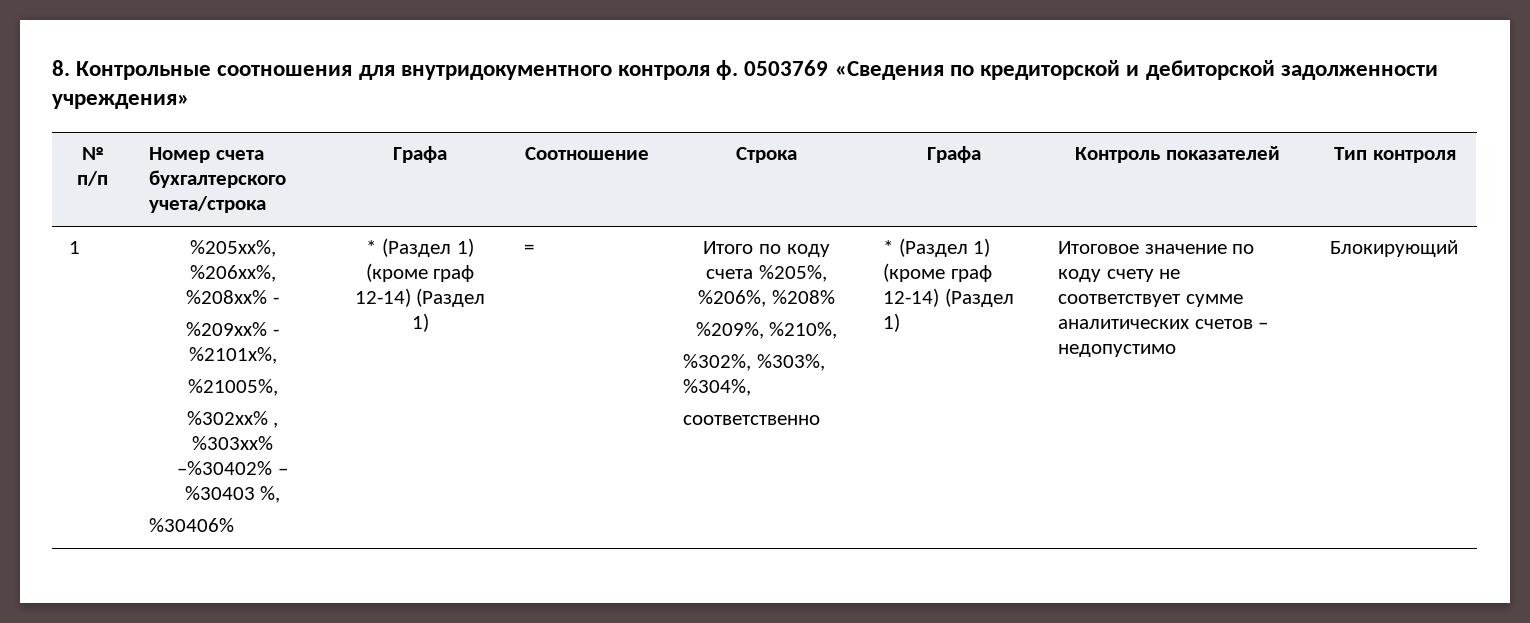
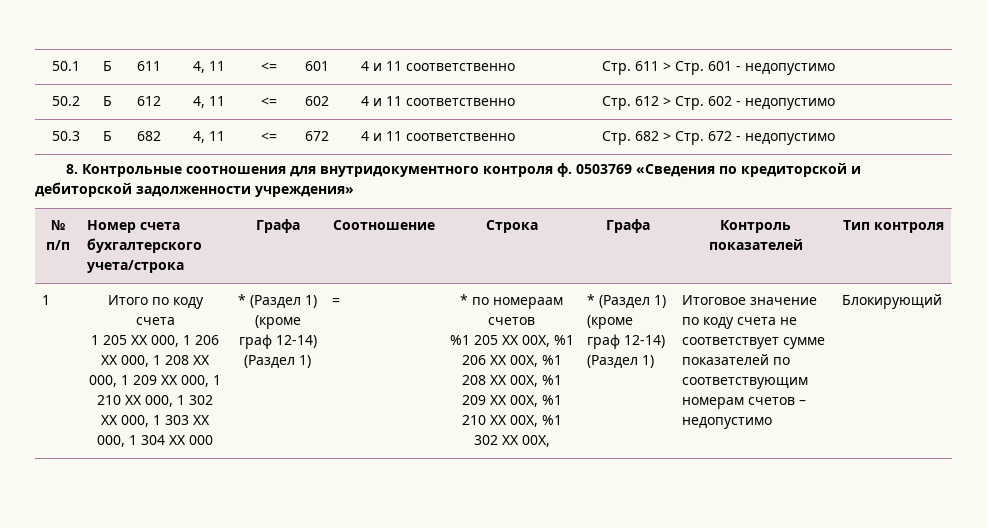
(52, 68) none -> [52,61,80,71] [103,61,113,71] [137,61,162,71] [193,61,226,73] [261,62,278,71] [305,61,330,71] [361,61,516,71] [602,61,836,75] [52,96,80,106] [103,96,113,106] [137,96,162,106] [193,96,226,108] [261,97,278,106] [305,96,330,106] [361,96,516,106] [602,96,836,110] [52,131,80,141] [103,131,113,141] [137,131,162,141] [193,131,226,143] [261,132,278,141] [305,131,330,141] [361,131,516,141] [602,131,836,145] 50.1 | Б | 611 | 4, 11 | <= | 601 | 4 и 11 соответственно | Стр. 611 > Стр. 601 - недопустимо // 50.2 | Б | 612 | 4, 11 | <= | 602 | 4 и 11 соответственно | Стр. 612 > Стр. 602 - недопустимо // 50.3 | Б | 682 | 4, 11 | <= | 672 | 4 и 11 соответственно | Стр. 682 > Стр. 672 - недопустимо //
[189,240,276,257] [189,265,276,282] [186,290,279,304] [186,322,279,336] [188,347,277,364] [187,379,278,396] [186,411,279,428] [192,436,273,450] [177,461,288,475] [184,486,281,503] [149,518,235,532] %205хх%, %206хх%, %208хх% - // %209хх% - %2101х%, // %21005%, // %302хх% , %303хх% –%30402% – %30403 %, // %30406% -> [107,295,204,309] [135,317,175,325] [91,335,220,347] [101,355,211,367] [89,375,222,387] [97,395,214,407] [101,415,211,427] [97,435,214,447] Итого по коду счета // 1 205 ХХ 000, 1 206 ХХ 000, 1 208 ХХ 000, 1 209 ХХ 000, 1 210 ХХ 000, 1 302 ХХ 000, 1 303 ХХ 000, 1 304 ХХ 000
[703,241,830,257] [706,265,827,282] [698,290,835,307] [695,322,838,339] [683,354,825,371] [683,379,752,396] [683,415,821,425] Итого по коду счета %205%, %206%, %208% // %209%, %210%, // %302%, %303%, %304%, // соответственно -> [460,294,563,309] [488,317,535,325] [449,335,574,347] [461,355,562,367] [461,375,562,387] [461,395,562,407] [461,415,562,427] [473,435,550,447] * по номераам счетов // %1 205 ХХ 00Х, %1 206 ХХ 00Х, %1 208 ХХ 00Х, %1 209 ХХ 00Х, %1 210 ХХ 00Х, %1 302 ХХ 00Х,
[1106,269,1154,282] счету -> [737,317,777,325] счета
[1058,319,1190,329] аналитических -> [682,354,791,365] [682,377,809,389] [682,397,745,409] показателей по соответствующим номерам

